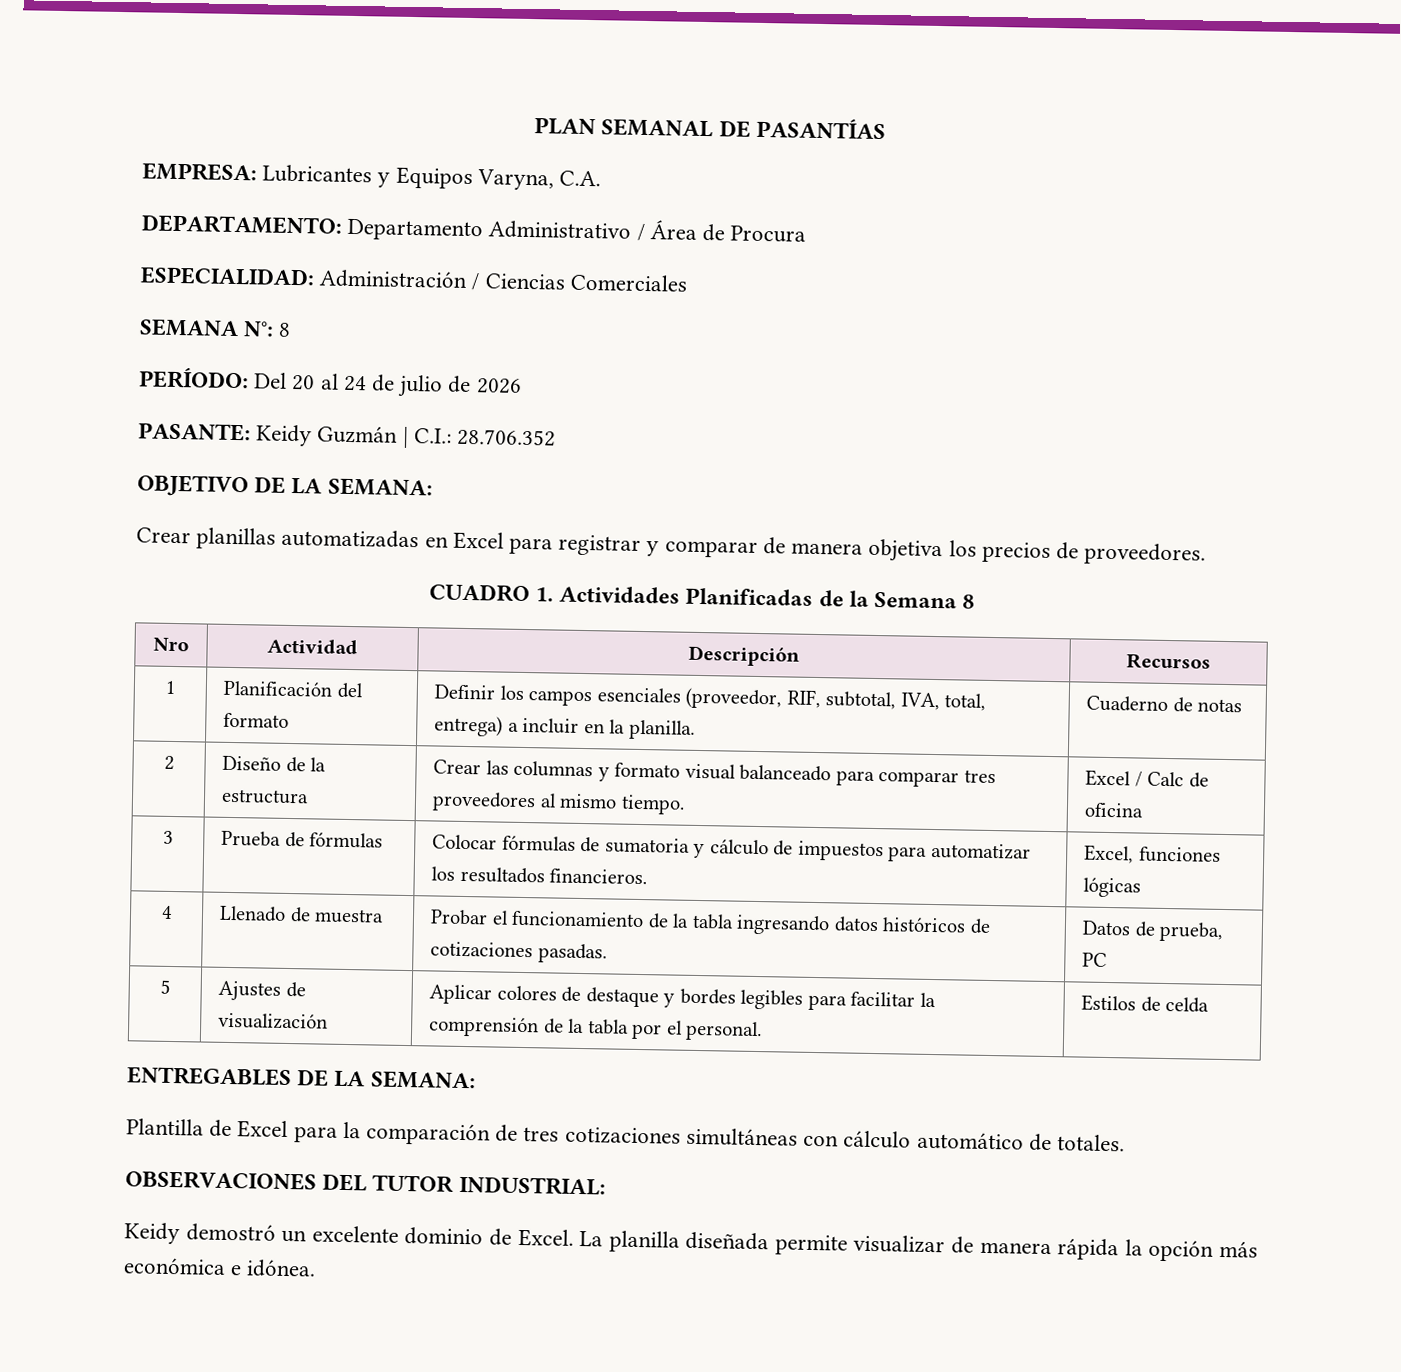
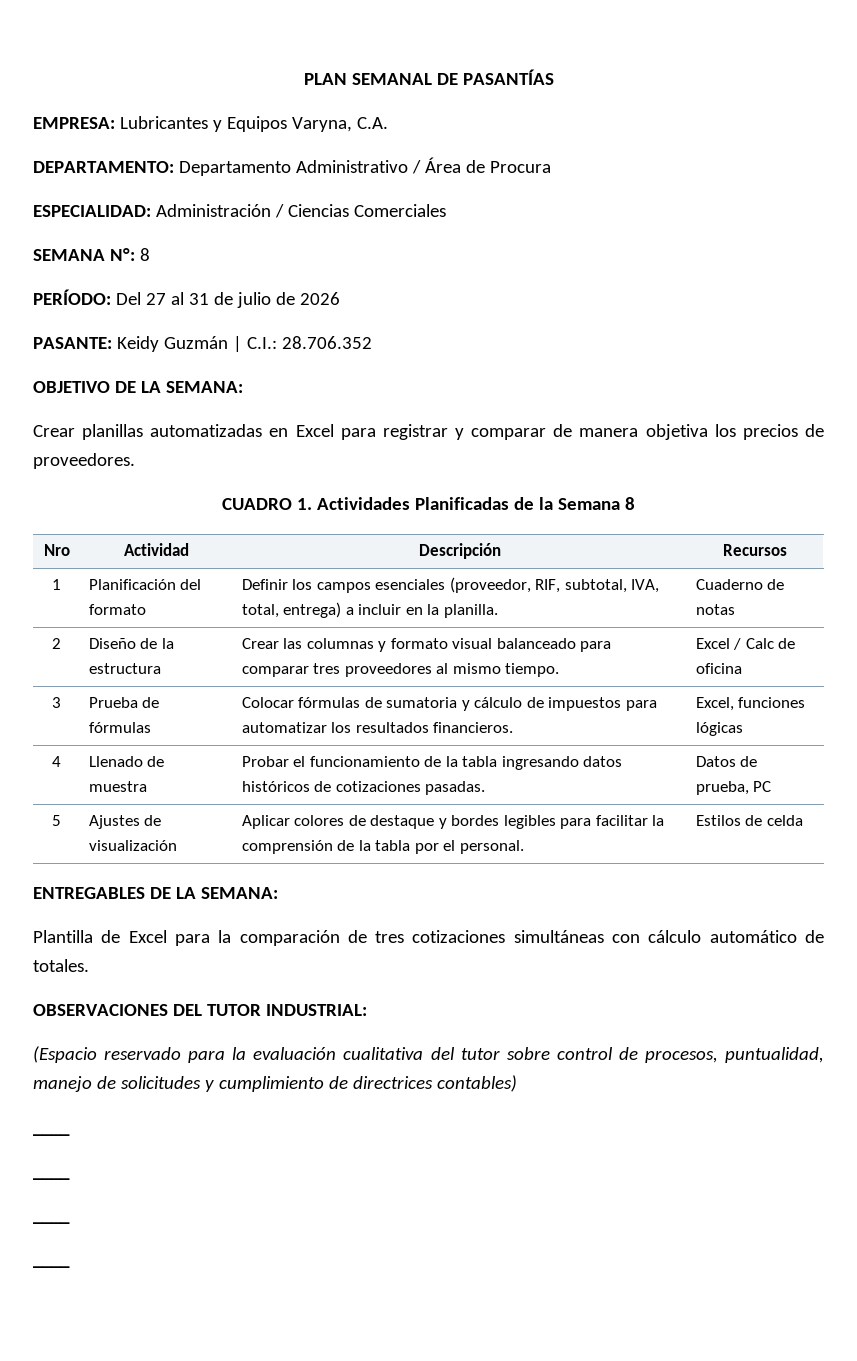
[292,373,367,392] 20 al 24 -> [145,292,209,305] 27 al 31
[124,1222,1258,1262] [123,1257,317,1278] Keidy demostró un excelente dominio de Excel. La planilla diseñada permite visualizar de manera rápida la opción más económica e idónea. -> [33,1046,824,1063] [33,1075,517,1092] [33,1133,70,1136] [33,1177,70,1180] [33,1221,70,1224] [33,1265,70,1268] (Espacio reservado para la evaluación cualitativa del tutor sobre control de procesos, puntualidad, manejo de solicitudes y cumplimiento de directrices contables) // ____ // ____ // ____ // ____

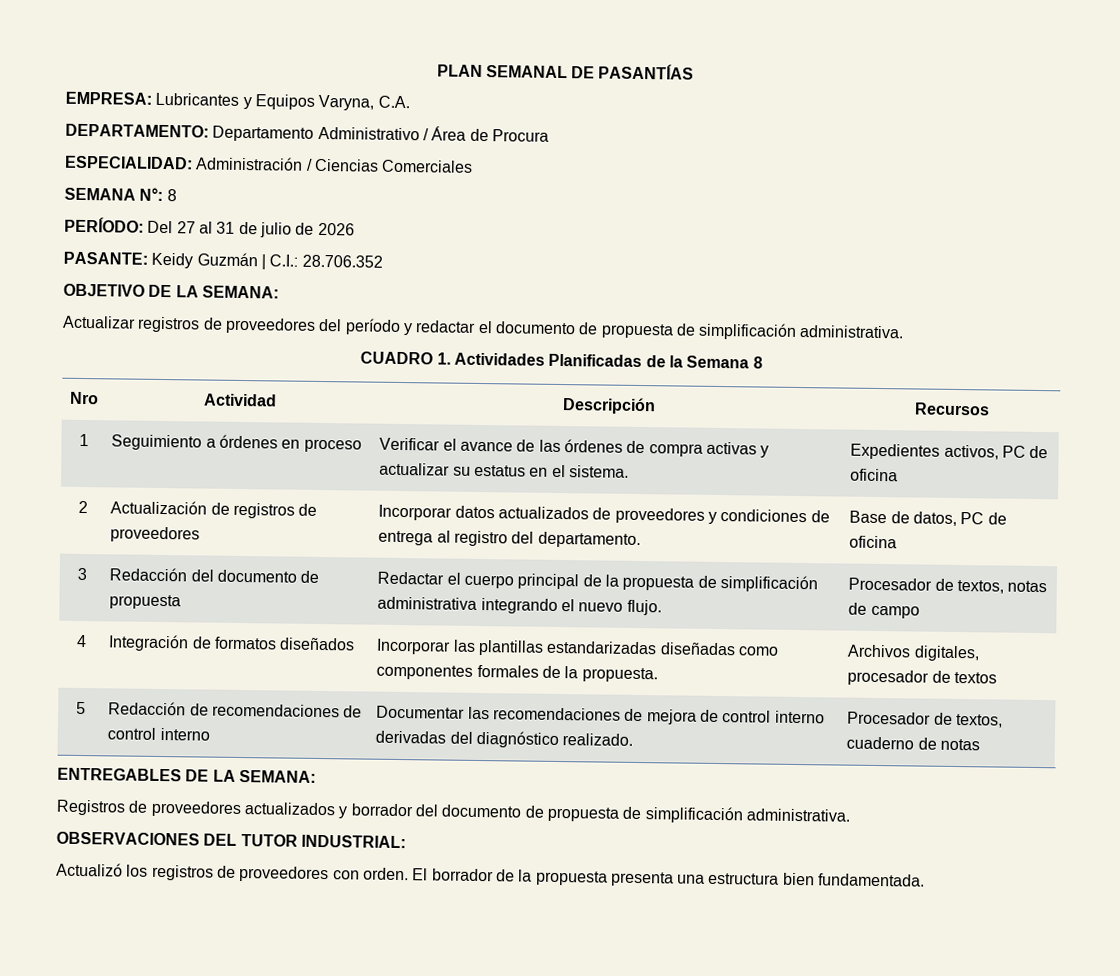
[33,424,824,440] [33,453,135,469] Crear planillas automatizadas en Excel para registrar y comparar de manera objetiva los precios de proveedores. -> [62,315,905,340] Actualizar registros de proveedores del período y redactar el documento de propuesta de simplificación administrativa.
[88,579,202,590] [88,604,146,615] [241,577,660,593] [241,602,498,618] [695,579,785,590] [695,604,735,615] [52,638,61,649] [88,638,174,649] [88,663,161,674] [241,638,612,652] [241,663,560,677] [695,638,796,650] [695,663,742,674] [52,697,61,708] [88,697,160,708] [88,722,151,733] [241,697,657,711] [241,722,514,733] [695,697,806,711] [695,722,743,736] [52,756,61,767] [88,756,165,767] [88,781,147,792] [241,756,623,770] [241,781,486,795] [695,756,758,767] [695,781,772,795] [52,815,61,826] [88,815,162,829] [88,840,177,851] [241,815,664,829] [241,840,524,854] [695,815,803,826] [33,887,278,899] [33,930,824,946] [33,959,89,972] [33,1004,367,1016] [33,1046,824,1063] [33,1075,517,1092] [33,1133,70,1136] [33,1177,70,1180] [33,1221,70,1224] [33,1265,70,1268] Planificación del formato | Definir los campos esenciales (proveedor, RIF, subtotal, IVA, total, entrega) a incluir en la planilla. | Cuaderno de notas // 2 | Diseño de la estructura | Crear las columnas y formato visual balanceado para comparar tres proveedores al mismo tiempo. | Excel / Calc de oficina // 3 | Prueba de fórmulas | Colocar fórmulas de sumatoria y cálculo de impuestos para automatizar los resultados financieros. | Excel, funciones lógicas // 4 | Llenado de muestra | Probar el funcionamiento de la tabla ingresando datos históricos de cotizaciones pasadas. | Datos de prueba, PC // 5 | Ajustes de visualización | Aplicar colores de destaque y bordes legibles para facilitar la comprensión de la tabla por el personal. | Estilos de celda // ENTREGABLES DE LA SEMANA: // Plantilla de Excel para la comparación de tres cotizaciones simultáneas con cálculo automático de totales. // OBSERVACIONES DEL TUTOR INDUSTRIAL: // (Espacio reservado para la evaluación cualitativa del tutor sobre control de procesos, puntualidad, manejo de solicitudes y cumplimiento de directrices contables) // ____ // ____ // ____ // ____ -> [111,434,362,453] [379,437,770,458] [379,462,629,478] [850,443,1049,460] [850,468,899,482] [77,500,88,514] [110,500,318,519] [110,526,201,543] [378,504,830,524] [378,530,641,549] [849,510,1007,526] [849,535,898,549] [76,567,87,581] [109,567,320,583] [109,594,182,610] [377,571,818,593] [377,596,662,616] [848,577,1048,594] [848,602,920,619] [75,634,87,648] [108,634,356,652] [376,638,779,656] [376,664,658,683] [847,644,980,662] [847,669,998,686] [75,701,86,715] [108,701,363,718] [107,727,210,741] [376,705,825,725] [375,730,634,749] [847,711,1004,728] [846,736,981,751] [57,767,316,783] [56,799,850,824] [56,831,406,849] [56,862,926,887] Seguimiento a órdenes en proceso | Verificar el avance de las órdenes de compra activas y actualizar su estatus en el sistema. | Expedientes activos, PC de oficina // 2 | Actualización de registros de proveedores | Incorporar datos actualizados de proveedores y condiciones de entrega al registro del departamento. | Base de datos, PC de oficina // 3 | Redacción del documento de propuesta | Redactar el cuerpo principal de la propuesta de simplificación administrativa integrando el nuevo flujo. | Procesador de textos, notas de campo // 4 | Integración de formatos diseñados | Incorporar las plantillas estandarizadas diseñadas como componentes formales de la propuesta. | Archivos digitales, procesador de textos // 5 | Redacción de recomendaciones de control interno | Documentar las recomendaciones de mejora de control interno derivadas del diagnóstico realizado. | Procesador de textos, cuaderno de notas // ENTREGABLES DE LA SEMANA: // Registros de proveedores actualizados y borrador del documento de propuesta de simplificación administrativa. // OBSERVACIONES DEL TUTOR INDUSTRIAL: // Actualizó los registros de proveedores con orden. El borrador de la propuesta presenta una estructura bien fundamentada.

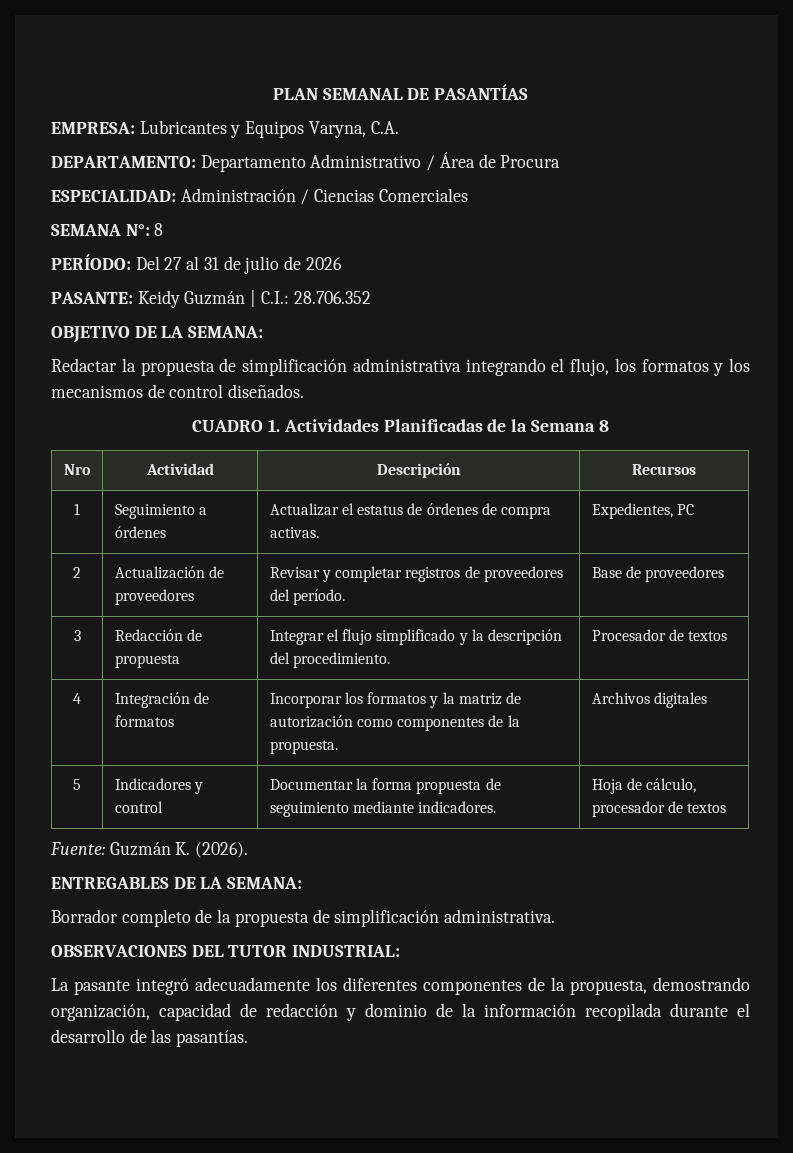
[62,315,905,340] Actualizar registros de proveedores del período y redactar el documento de propuesta de simplificación administrativa. -> [51,358,750,376] [51,384,305,398] Redactar la propuesta de simplificación administrativa integrando el flujo, los formatos y los mecanismos de control diseñados.
[281,438,362,453] [379,437,770,458] [379,462,629,478] [850,443,1049,460] [850,468,899,482] en proceso | Verificar el avance de las órdenes de compra activas y actualizar su estatus en el sistema. | Expedientes activos, PC de oficina -> [269,503,552,519] [269,527,319,538] [591,503,694,519] | Actualizar el estatus de órdenes de compra activas. | Expedientes, PC
[233,502,318,519] [110,526,201,543] [378,504,830,524] [378,530,641,549] [849,510,1007,526] [849,535,898,549] registros de proveedores | Incorporar datos actualizados de proveedores y condiciones de entrega al registro del departamento. | Base de datos, PC de oficina -> [114,589,194,605] [269,566,564,582] [269,589,345,605] [591,566,725,582] proveedores | Revisar y completar registros de proveedores del período. | Base de proveedores
[190,569,298,583] del documento -> (183, 635) none
[377,571,818,593] [377,596,662,616] [848,577,1048,594] [848,602,920,619] Redactar el cuerpo principal de la propuesta de simplificación administrativa integrando el nuevo flujo. | Procesador de textos, notas de campo -> [269,629,563,645] [269,652,390,668] [591,629,728,641] Integrar el flujo simplificado y la descripción del procedimiento. | Procesador de textos
[279,637,356,651] [376,638,736,656] diseñados | Incorporar las plantillas estandarizadas diseñadas -> [269,692,522,708] [269,715,353,728] | Incorporar los formatos y la matriz de autorización
[476,664,539,678] formales -> (485, 724) none
[913,645,980,662] [847,669,998,686] [75,701,86,715] [108,701,363,718] [107,727,210,741] [376,705,825,725] [375,730,634,749] [847,711,1004,728] [846,736,981,751] [57,767,316,783] [56,799,545,819] digitales, procesador de textos // 5 | Redacción de recomendaciones de control interno | Documentar las recomendaciones de mejora de control interno derivadas del diagnóstico realizado. | Procesador de textos, cuaderno de notas // ENTREGABLES DE LA SEMANA: // Registros de proveedores actualizados y borrador del documento de -> [653,692,707,708] [73,779,81,790] [114,778,203,794] [114,801,163,813] [269,778,501,794] [269,801,497,817] [591,778,697,794] [591,801,727,817] [50,842,249,858] [51,877,303,889] [51,909,232,927] digitales // 5 | Indicadores y control | Documentar la forma propuesta de seguimiento mediante indicadores. | Hoja de cálculo, procesador de textos // Fuente: Guzmán K. (2026). // ENTREGABLES DE LA SEMANA: // Borrador completo de la
[56,862,926,887] Actualizó los registros de proveedores con orden. El borrador de la propuesta presenta una estructura bien fundamentada. -> [51,977,750,995] [51,1003,750,1021] [51,1029,249,1047] La pasante integró adecuadamente los diferentes componentes de la propuesta, demostrando organización, capacidad de redacción y dominio de la información recopilada durante el desarrollo de las pasantías.

